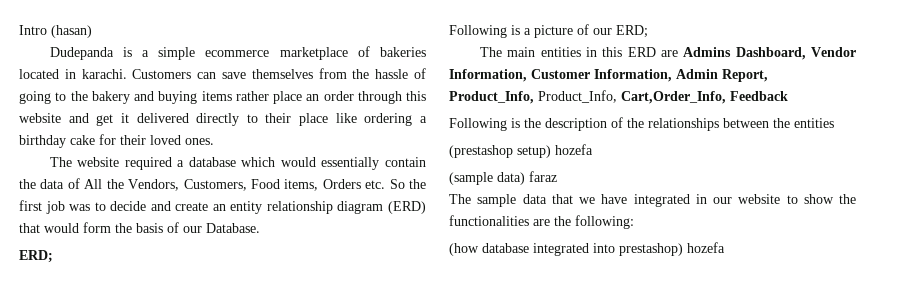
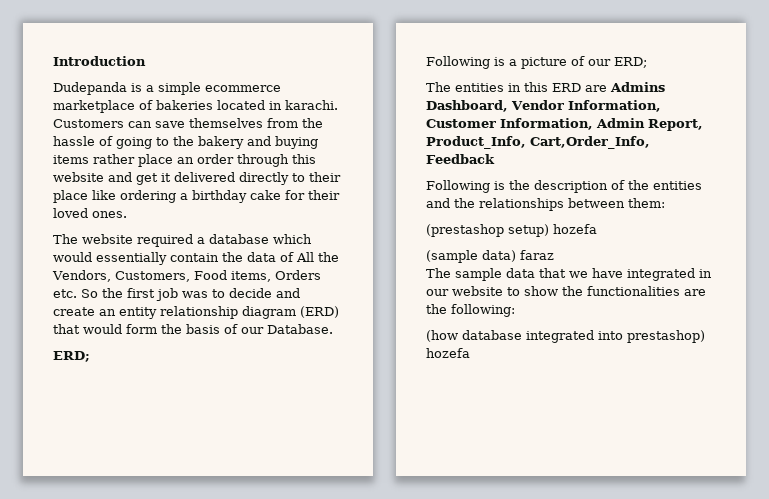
[19,25,92,38] Intro (hasan) -> [53,56,146,66] Introduction
[507,47,536,57] main -> (451, 87) none
[538,90,617,103] Product_Info, -> (526, 142) none
[648,118,834,131] relationships between the entities -> [653,181,702,190] [426,198,665,211] entities and the relationships between them:

